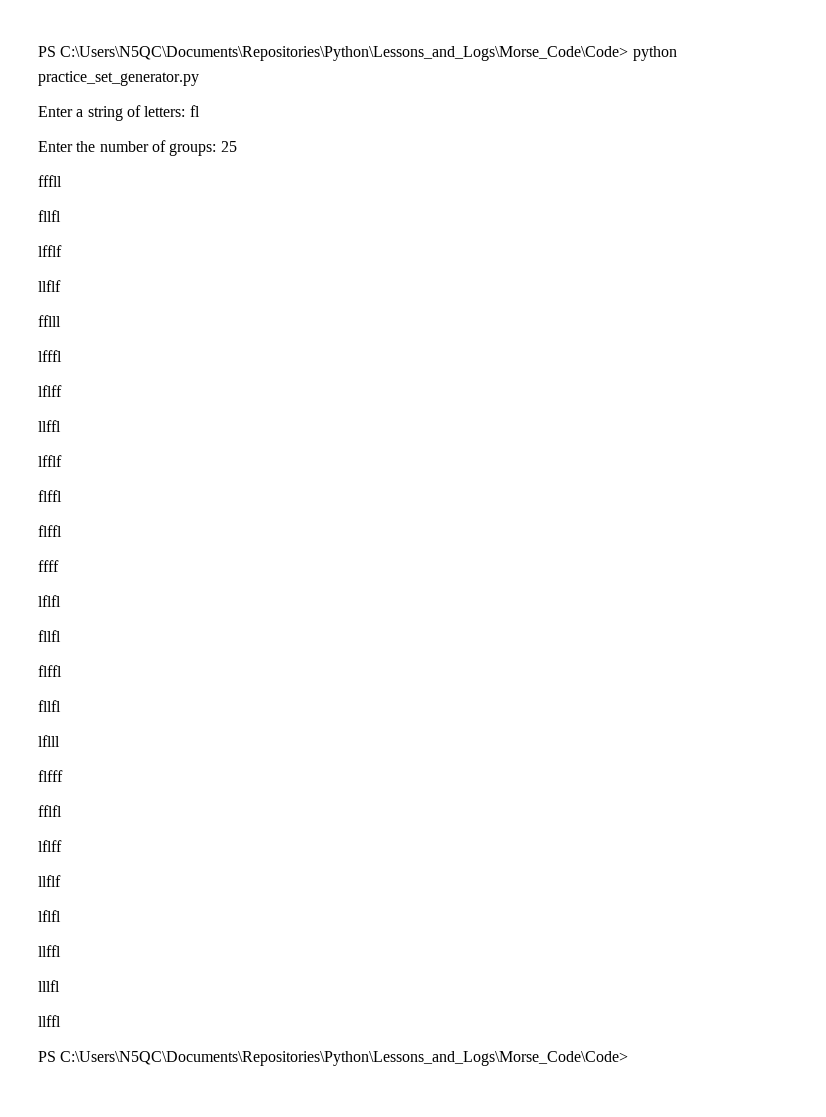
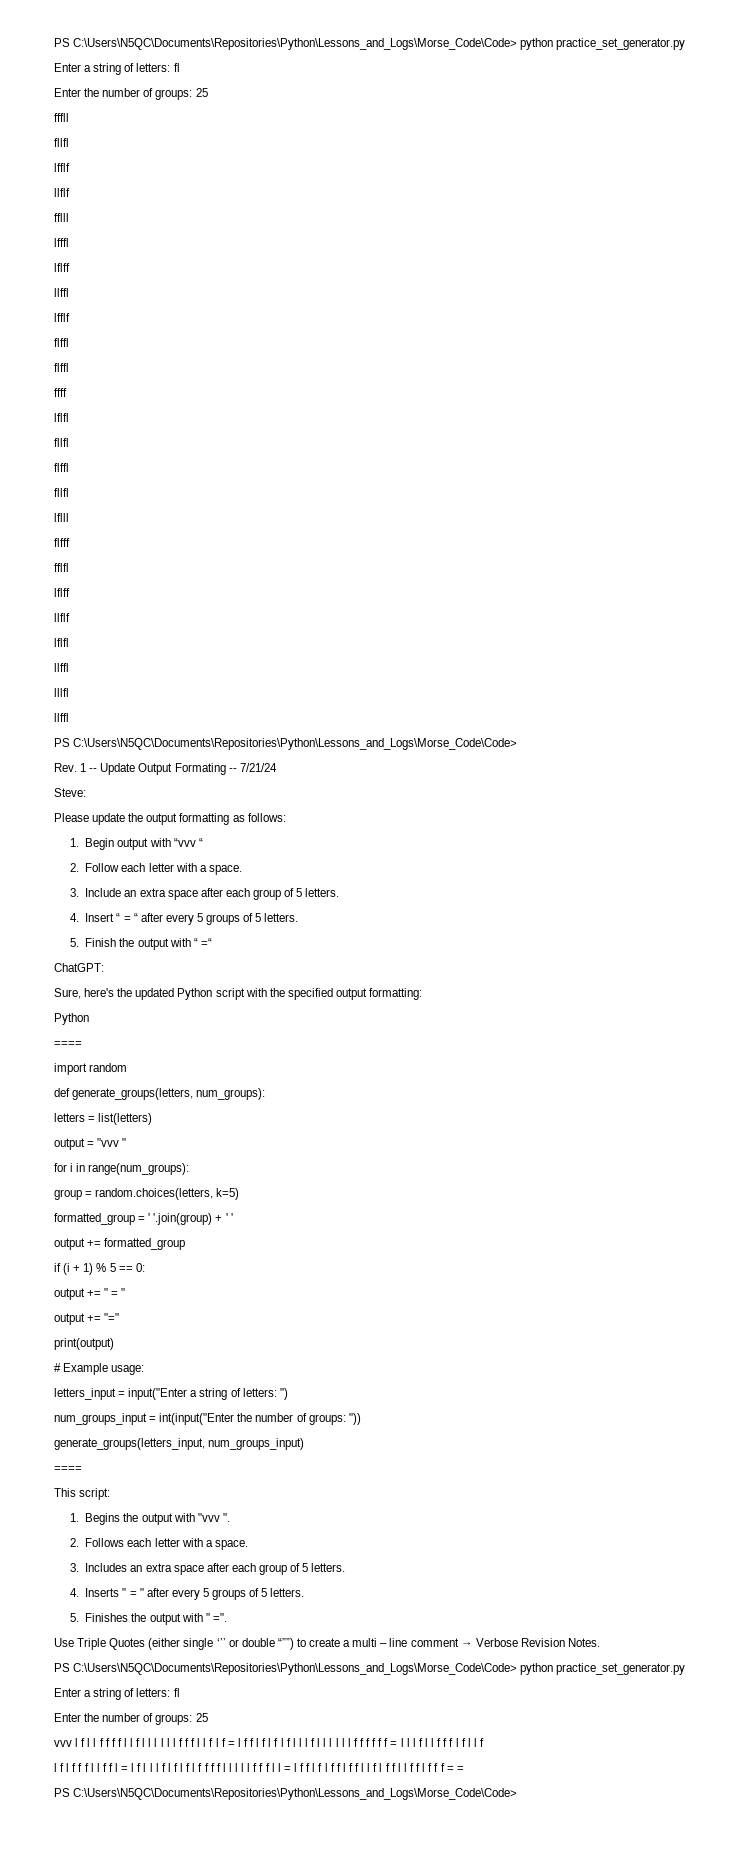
(629, 1058) none -> [54,763,277,775] [54,788,86,797] [54,813,286,825] [69,838,203,850] [69,863,242,875] [69,888,340,900] [69,913,299,925] [69,938,212,950] [54,963,104,972] [54,988,423,1000] [54,1013,89,1025] [54,1041,82,1047] [54,1063,128,1075] [54,1088,266,1100] [54,1113,153,1125] [54,1138,127,1150] [54,1163,190,1175] [54,1188,240,1200] [54,1213,233,1225] [54,1238,186,1250] [54,1263,145,1275] [54,1288,126,1300] [54,1313,120,1325] [54,1338,114,1350] [54,1363,145,1375] [54,1388,288,1400] [54,1413,361,1425] [54,1438,305,1450] [54,1466,82,1472] [54,1488,111,1500] [69,1513,230,1525] [69,1538,248,1550] [69,1563,346,1575] [69,1588,305,1600] [69,1613,227,1625] [54,1638,600,1650] [54,1663,686,1675] [54,1688,180,1700] [54,1713,208,1725] [54,1738,484,1747] [54,1763,464,1772] [54,1788,518,1800] // Rev. 1 -- Update Output Formating -- 7/21/24 // Steve: // Please update the output formatting as follows: // 1. Begin output with “vvv “ // 2. Follow each letter with a space. // 3. Include an extra space after each group of 5 letters. // 4. Insert “ = “ after every 5 groups of 5 letters. // 5. Finish the output with “ =“ // ChatGPT: // Sure, here's the updated Python script with the specified output formatting: // Python // ==== // import random // def generate_groups(letters, num_groups): // letters = list(letters) // output = "vvv " // for i in range(num_groups): // group = random.choices(letters, k=5) // formatted_group = ' '.join(group) + ' ' // output += formatted_group // if (i + 1) % 5 == 0: // output += " = " // output += "=" // print(output) // # Example usage: // letters_input = input("Enter a string of letters: ") // num_groups_input = int(input("Enter the number of groups: ")) // generate_groups(letters_input, num_groups_input) // ==== // This script: // 1. Begins the output with "vvv ". // 2. Follows each letter with a space. // 3. Includes an extra space after each group of 5 letters. // 4. Inserts " = " after every 5 groups of 5 letters. // 5. Finishes the output with " =". // Use Triple Quotes (either single ‘’’ or double “””) to create a multi – line comment → Verbose Revision Notes. // PS C:\Users\N5QC\Documents\Repositories\Python\Lessons_and_Logs\Morse_Code\Code> python practice_set_generator.py // Enter a string of letters: fl // Enter the number of groups: 25 // vvv l f l l f f f f l l f l l l l l l f f f l l f l f = l f f l f l f l f l l l f l l l l l l f f f f f f = l l l f l l f f f l f l l f // l f l f f f l l f f l = l f l l l f l f l f l f f f f l l l l l f f f l l = l f f l f l f f l f f l l f l f f l l f f l f f f = = // PS C:\Users\N5QC\Documents\Repositories\Python\Lessons_and_Logs\Morse_Code\Code>

